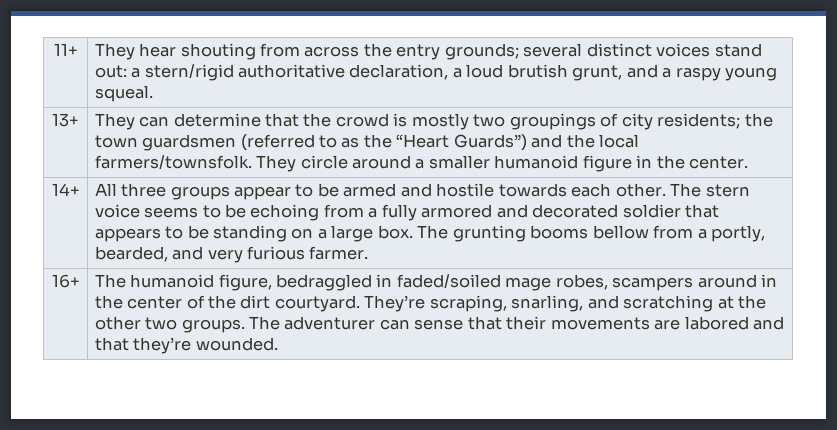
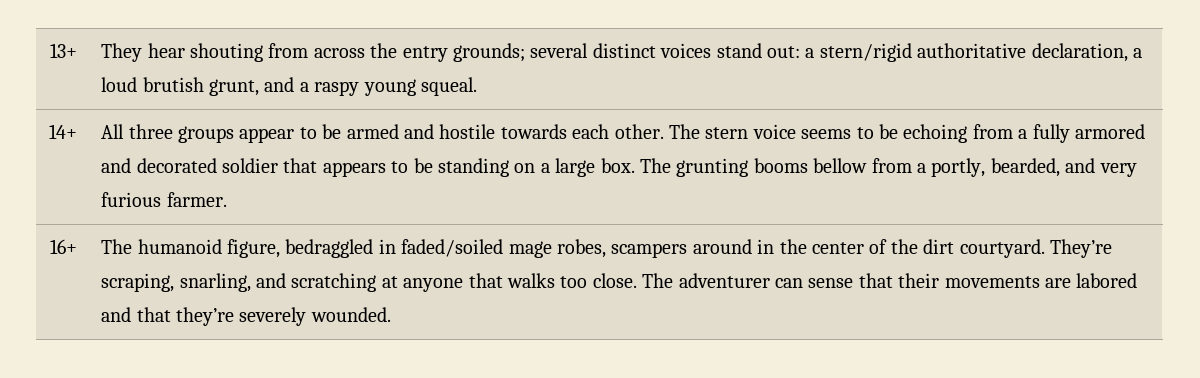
[53,43,78,56] 11+ -> [49,43,77,58] 13+
[52,113,79,127] [94,113,773,130] [94,134,640,151] [94,155,749,172] // 13+ | They can determine that the crowd is mostly two groupings of city residents; the town guardsmen (referred to as the “Heart Guards”) and the local farmers/townsfolk. They circle around a smaller humanoid figure in the center. -> (477, 86) none
[738,295,767,309] [94,316,245,333] the other two groups. -> [403,273,637,292] anyone that walks too close.
(192, 345) none -> [239,307,307,326] severely

